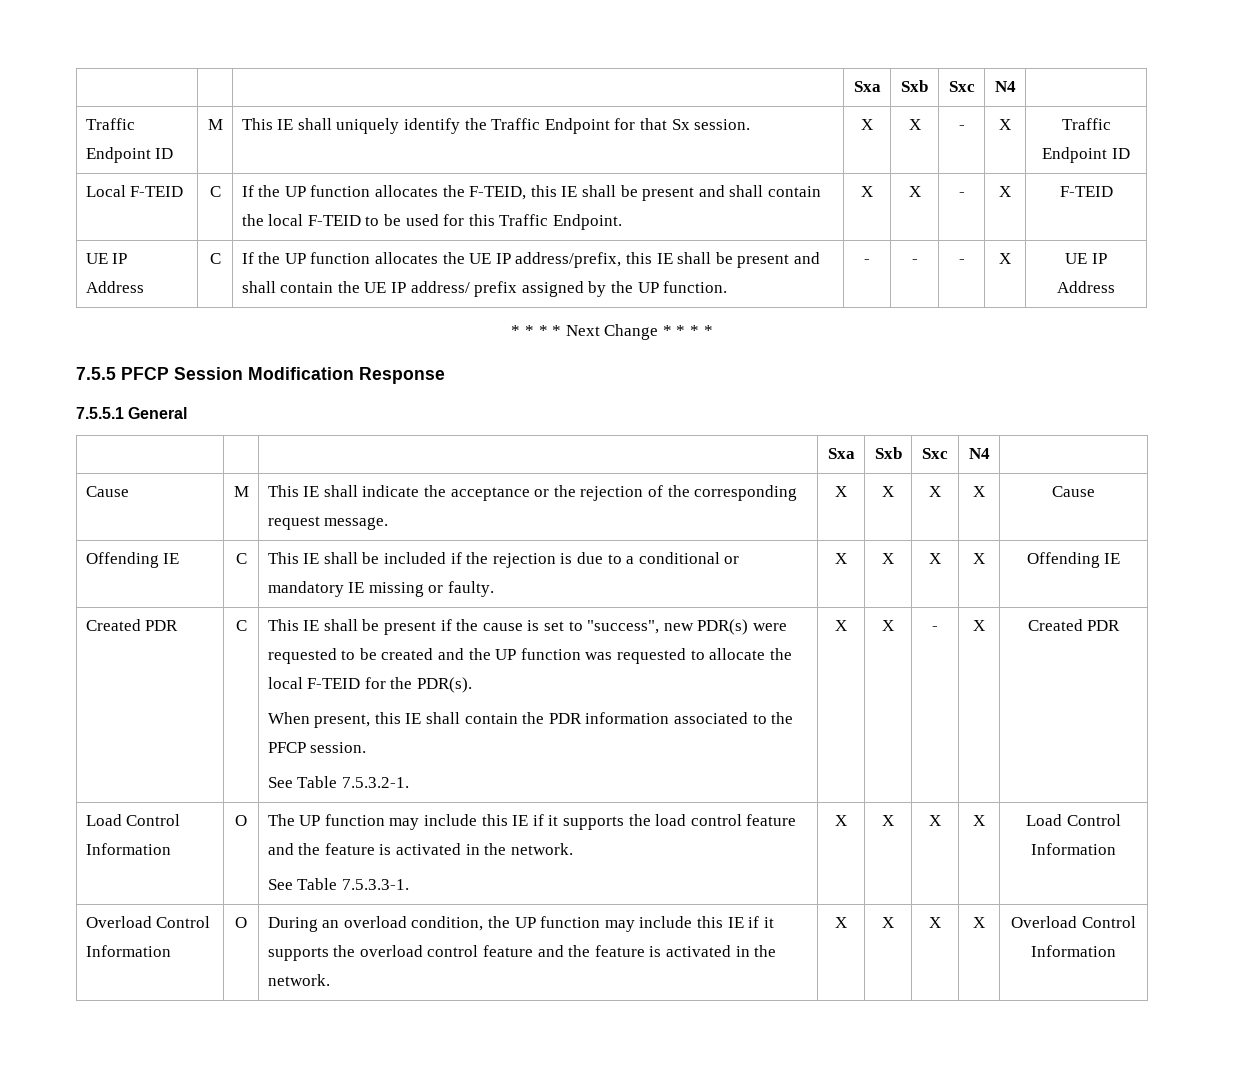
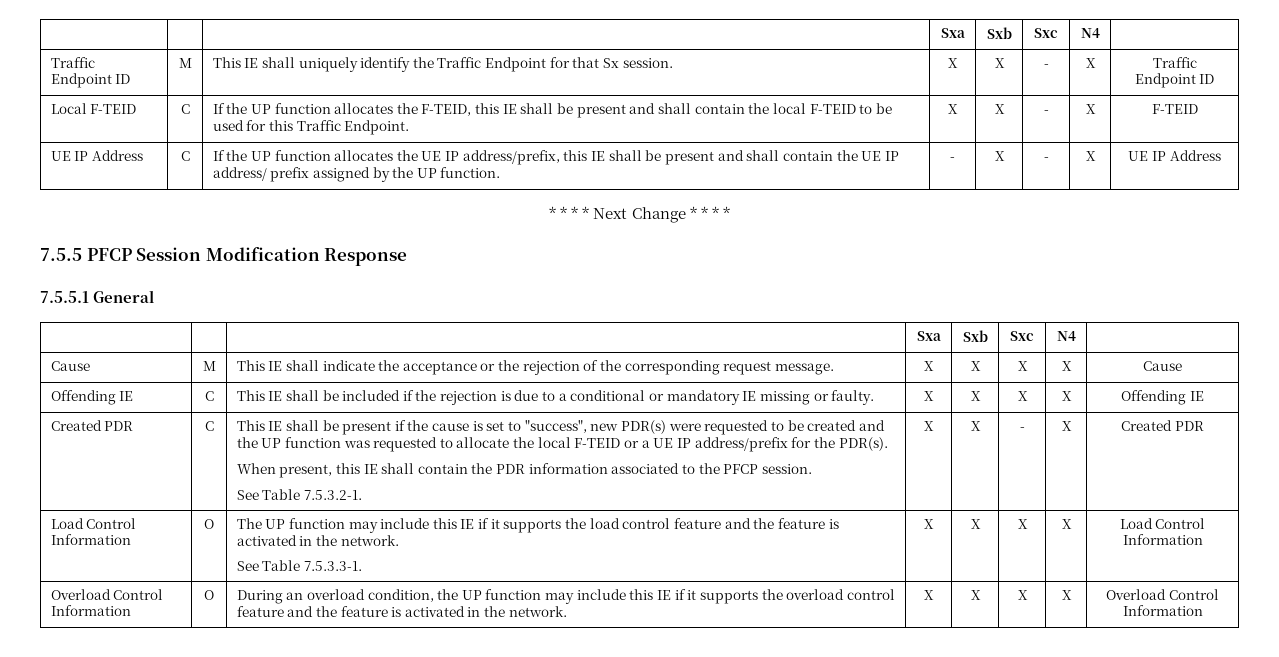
[911,259,918,264] - -> [994,151,1005,161] X
(361, 683) none -> [624,437,788,452] or a UE IP address/prefix

